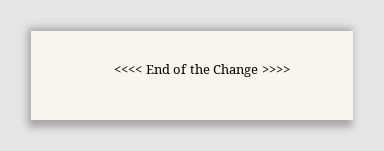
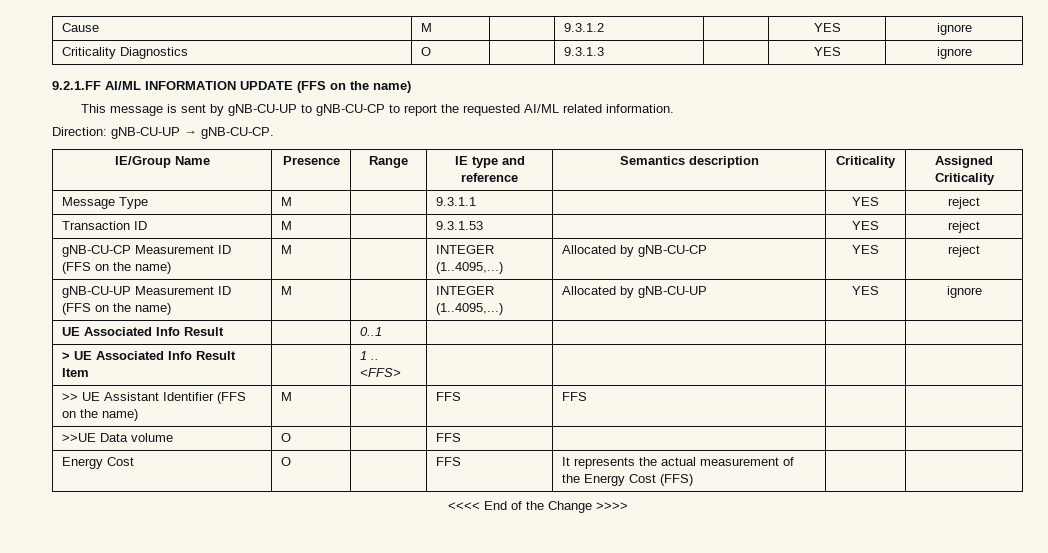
(114, 70) none -> [62,23,100,32] [421,23,433,32] [564,23,605,32] [813,23,841,32] [936,23,972,35] [62,47,189,59] [421,47,432,56] [564,47,605,56] [813,47,841,56] [936,47,972,59] [52,81,411,93] [81,104,675,116] [52,127,274,139] [114,156,210,168] [282,156,340,165] [369,156,408,168] [454,156,525,168] [461,173,518,182] [619,156,759,168] [836,156,896,168] [935,156,993,168] [934,173,995,185] [62,197,149,209] [281,197,293,206] [436,197,477,206] [852,197,879,206] [948,197,980,209] [62,221,148,230] [281,221,293,230] [436,221,484,230] [852,221,879,230] [948,221,980,233] [62,245,232,257] [62,262,172,274] [281,245,293,254] [436,245,495,254] [436,262,504,274] [562,245,708,257] [852,245,879,254] [948,245,980,257] [62,286,232,298] [62,303,172,315] [281,286,293,295] [436,286,495,295] [436,303,504,315] [562,286,708,298] [852,286,879,295] [946,286,982,298] [62,327,225,336] [360,327,383,336] [62,351,237,360] [62,368,90,377] [360,351,380,360] [360,368,402,377] [62,392,247,404] [62,409,139,421] [281,392,293,401] [436,392,462,401] [562,392,588,401] [62,433,174,442] [281,433,292,442] [436,433,462,442] [62,457,135,469] [281,457,292,466] [436,457,462,466] [562,457,795,469] [562,474,694,486] Cause | M | | 9.3.1.2 | | YES | ignore // Criticality Diagnostics | O | | 9.3.1.3 | | YES | ignore // 9.2.1.FF AI/ML INFORMATION UPDATE (FFS on the name) // This message is sent by gNB-CU-UP to gNB-CU-CP to report the requested AI/ML related information. // Direction: gNB-CU-UP → gNB-CU-CP. // IE/Group Name | Presence | Range | IE type and reference | Semantics description | Criticality | Assigned Criticality // Message Type | M | | 9.3.1.1 | | YES | reject // Transaction ID | M | | 9.3.1.53 | | YES | reject // gNB-CU-CP Measurement ID (FFS on the name) | M | | INTEGER (1..4095,...) | Allocated by gNB-CU-CP | YES | reject // gNB-CU-UP Measurement ID (FFS on the name) | M | | INTEGER (1..4095,...) | Allocated by gNB-CU-UP | YES | ignore // UE Associated Info Result | | 0..1 | | | | // > UE Associated Info Result Item | | 1 .. <FFS> | | | | // >> UE Assistant Identifier (FFS on the name) | M | | FFS | FFS | | // >>UE Data volume | O | | FFS | | | // Energy Cost | O | | FFS | It represents the actual measurement of the Energy Cost (FFS) | | //

